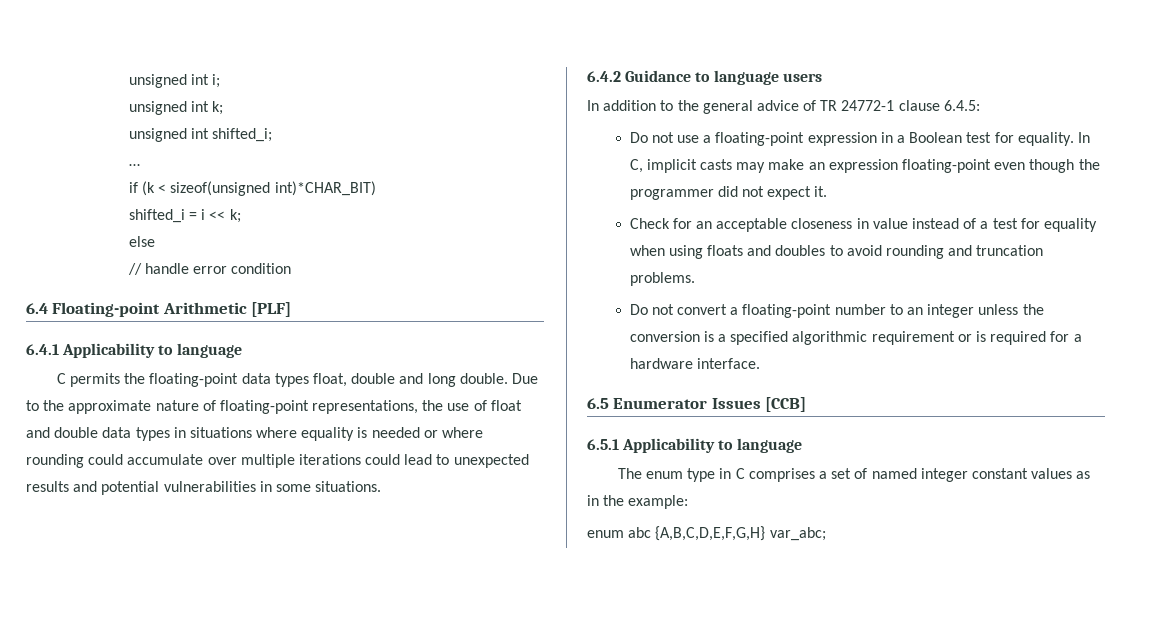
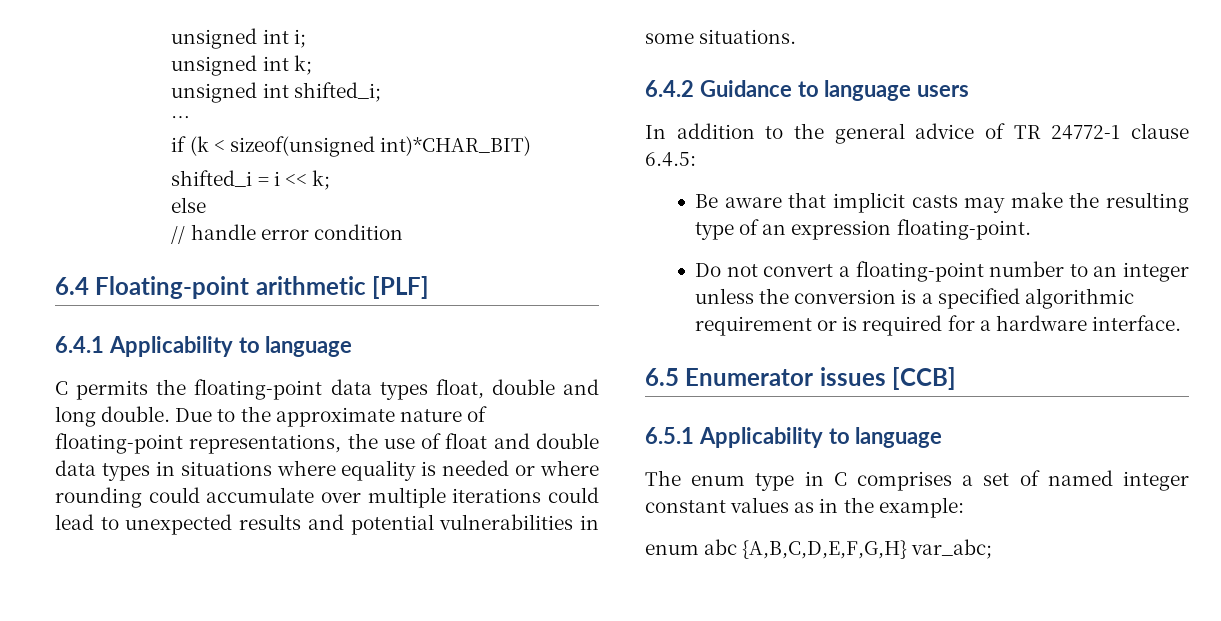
[162,302,247,314] Arithmetic -> [255,276,366,295] arithmetic
[629,132,1090,146] [629,159,1100,173] [629,186,828,200] [629,218,1097,232] [629,245,1044,259] [629,272,695,286] Do not use a floating-point expression in a Boolean test for equality. In C, implicit casts may make an expression floating-point even though the programmer did not expect it. // Check for an acceptable closeness in value instead of a test for equality when using floats and doubles to avoid rounding and truncation problems. -> [695,192,1189,213] [695,219,1031,240] Be aware that implicit casts may make the resulting type of an expression floating-point.
[711,398,761,409] Issues -> [819,367,886,386] issues

